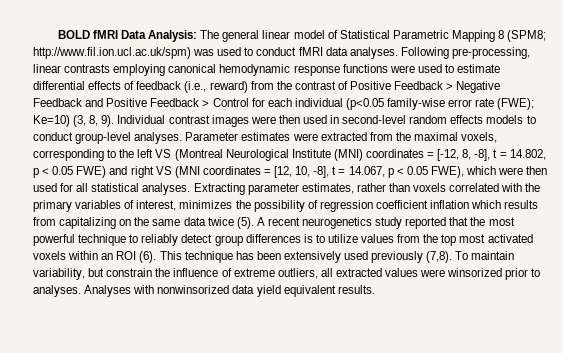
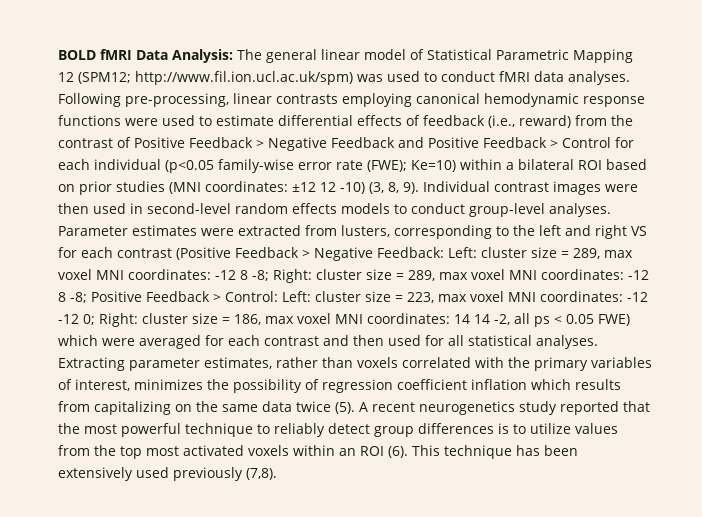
[498,30,547,42] 8 (SPM8; -> [58,72,131,84] 12 (SPM12;
(70, 121) none -> [460,159,647,170] [58,181,365,195] within a bilateral ROI based on prior studies (MNI coordinates: ±12 12 -10)
[395,132,498,143] the maximal voxels, -> [341,225,390,237] lusters,
[155,149,546,161] [33,166,524,178] VS (Montreal Neurological Institute (MNI) coordinates = [-12, 8, -8], t = 14.802, p < 0.05 FWE) and right VS (MNI coordinates = [12, 10, -8], t = 14.067, p < 0.05 FWE), which were -> [565,225,647,239] [58,247,633,261] [58,269,649,283] [58,291,648,303] [58,313,630,327] [58,335,349,349] and right VS for each contrast (Positive Feedback > Negative Feedback: Left: cluster size = 289, max voxel MNI coordinates: -12 8 -8; Right: cluster size = 289, max voxel MNI coordinates: -12 8 -8; Positive Feedback > Control: Left: cluster size = 223, max voxel MNI coordinates: -12 -12 0; Right: cluster size = 186, max voxel MNI coordinates: 14 14 -2, all ps < 0.05 FWE) which were averaged for each contrast and
[455,251,515,260] [33,268,541,280] [33,285,375,297] To maintain variability, but constrain the influence of extreme outliers, all extracted values were winsorized prior to analyses. Analyses with nonwinsorized data yield equivalent results. -> (277, 474) none

